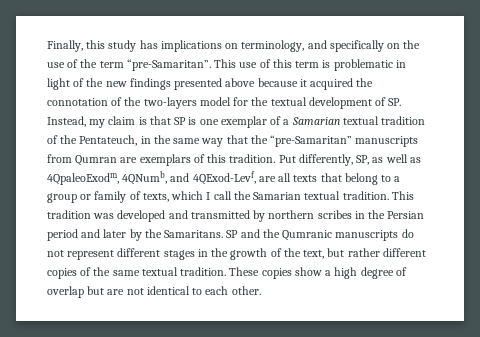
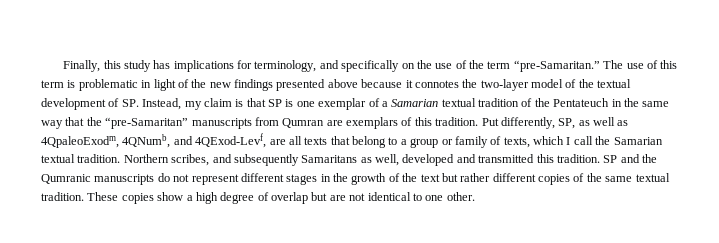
[225,43,239,49] on -> [237,60,253,69] for
[126,59,237,71] “pre-Samaritan”. This -> [513,60,624,72] “pre-Samaritan.” The
[310,78,374,90] [47,97,249,109] acquired the connotation of the two-layers model for -> [414,79,577,91] connotes the two-layer model of
[79,135,138,146] Pentateuch, -> [553,98,610,107] Pentateuch
[391,191,414,200] [47,210,425,222] [47,229,224,241] This tradition was developed and transmitted by northern scribes in the Persian period and later by the Samaritans. -> [123,154,600,166] Northern scribes, and subsequently Samaritans as well, developed and transmitted this tradition.
[303,250,325,259] text, -> [420,174,440,182] text
[205,286,229,295] each -> [425,195,444,201] one

